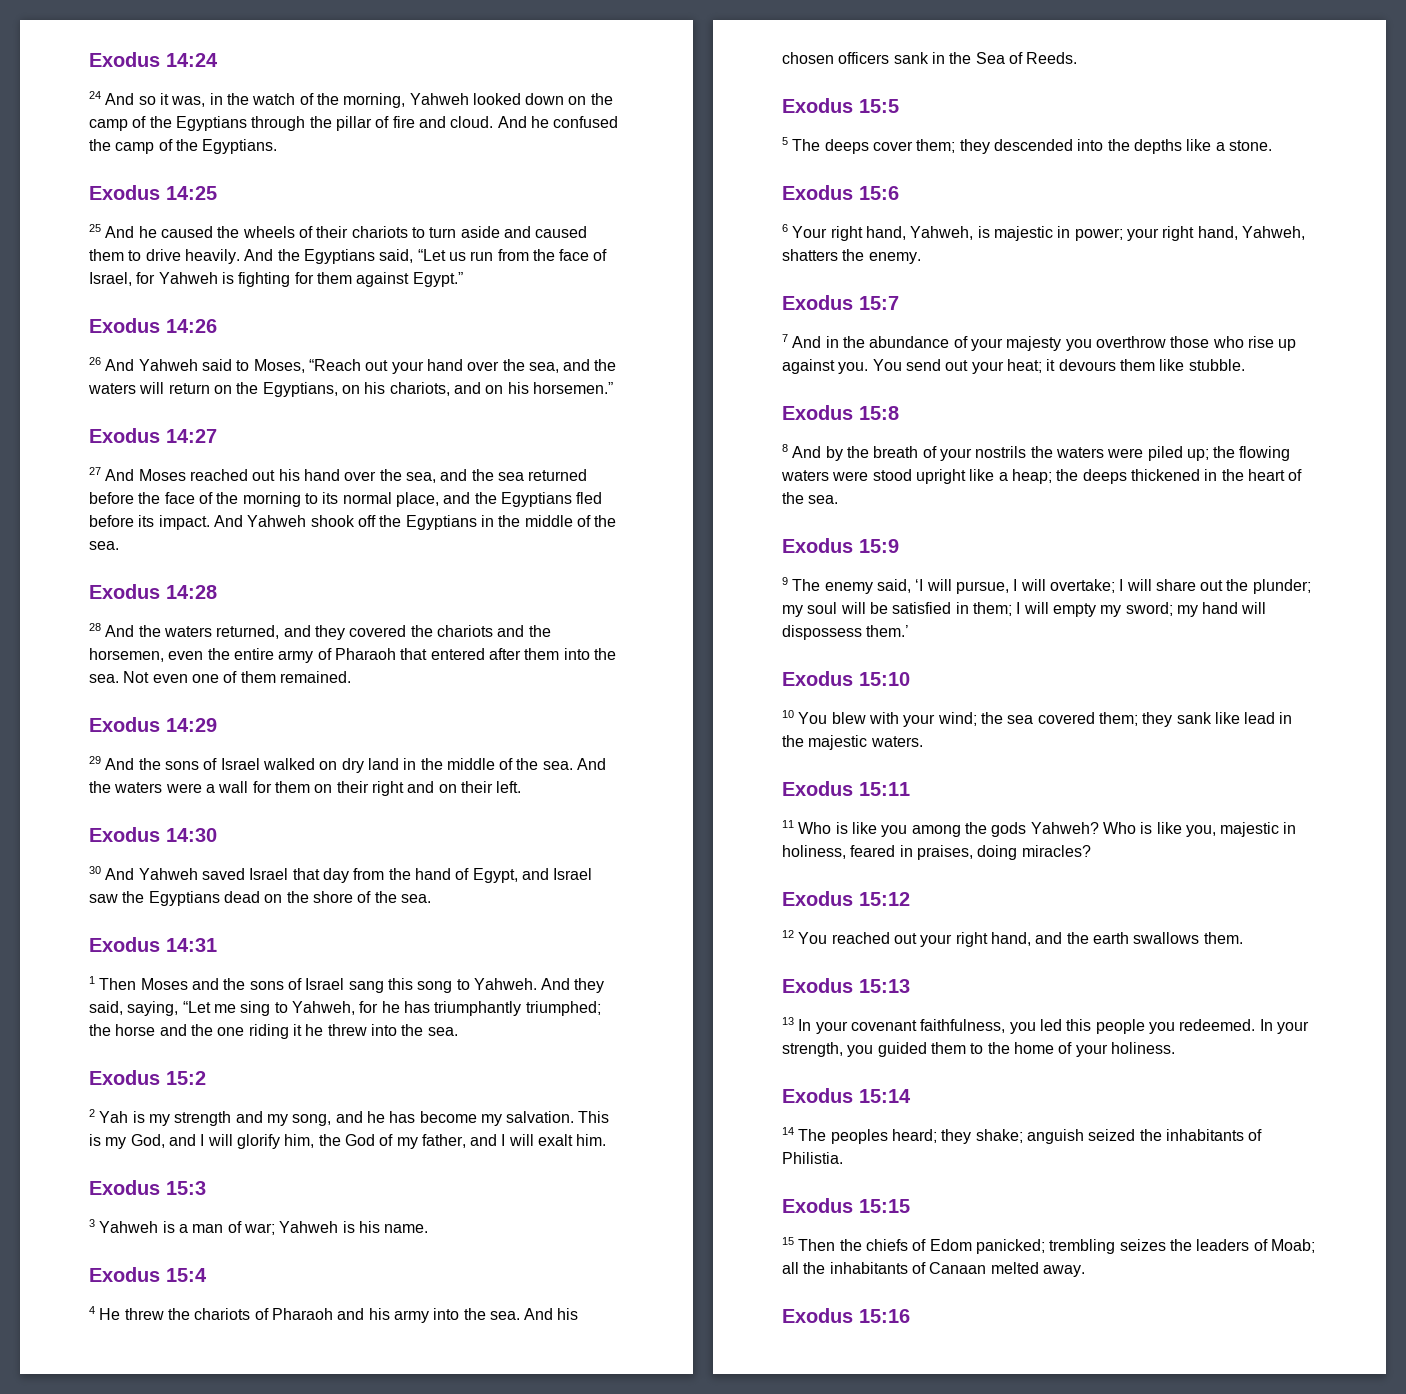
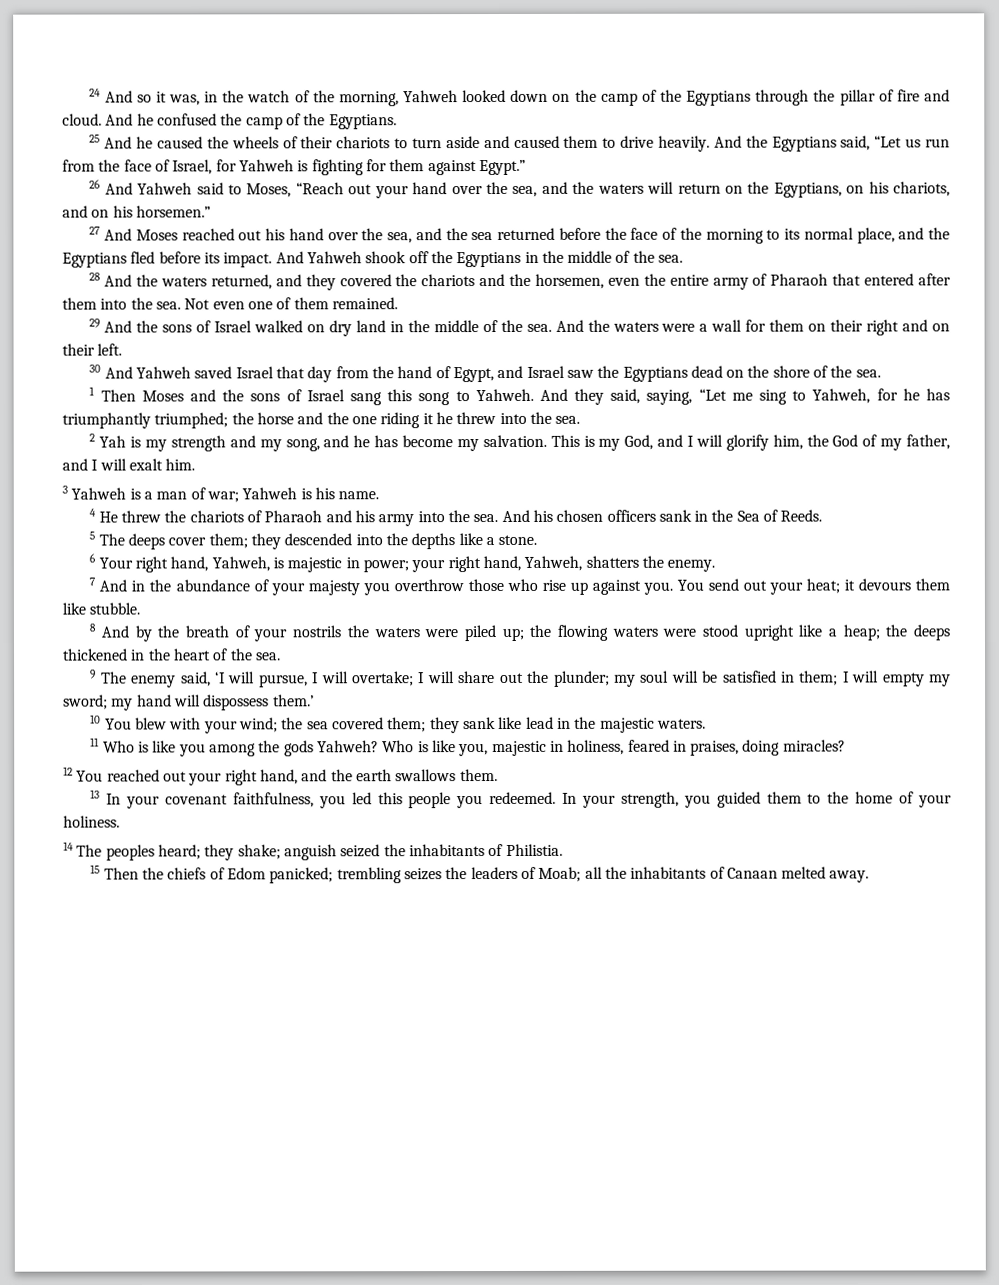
[89,52,218,67] Exodus 14:24 // -> (89, 92) none
[89,185,217,200] // Exodus 14:25 -> (397, 122) none
[89,318,217,333] // Exodus 14:26 -> (526, 167) none
[89,428,217,443] // Exodus 14:27 -> (211, 211) none
[89,584,217,599] // Exodus 14:28 -> (684, 258) none
[89,717,217,732] // Exodus 14:29 -> (398, 303) none
[89,827,217,842] // Exodus 14:30 -> (123, 349) none
[89,937,217,952] // Exodus 14:31 -> (881, 373) none
[89,1070,206,1085] // Exodus 15:2 -> (581, 419) none
[89,1180,206,1195] // Exodus 15:3 -> (196, 464) none
[89,1267,207,1282] // Exodus 15:4 -> (380, 495) none
[782,98,899,113] // Exodus 15:5 -> (823, 515) none
[782,185,899,200] // Exodus 15:6 -> (538, 540) none
[782,295,899,310] // Exodus 15:7 -> (716, 565) none
[782,405,899,420] // Exodus 15:8 -> (141, 608) none
[782,538,899,553] // Exodus 15:9 -> (281, 656) none
[782,671,910,686] // Exodus 15:10 -> (315, 700) none
[782,781,910,796] // Exodus 15:11 -> (706, 723) none
[782,891,910,906] // Exodus 15:12 -> (846, 745) none
[782,978,910,993] // Exodus 15:13 -> (498, 775) none
[782,1088,911,1103] // Exodus 15:14 -> (120, 821) none
[782,1198,910,1213] // Exodus 15:15 -> (563, 849) none
[782,1308,910,1323] // Exodus 15:16 -> (870, 876) none

